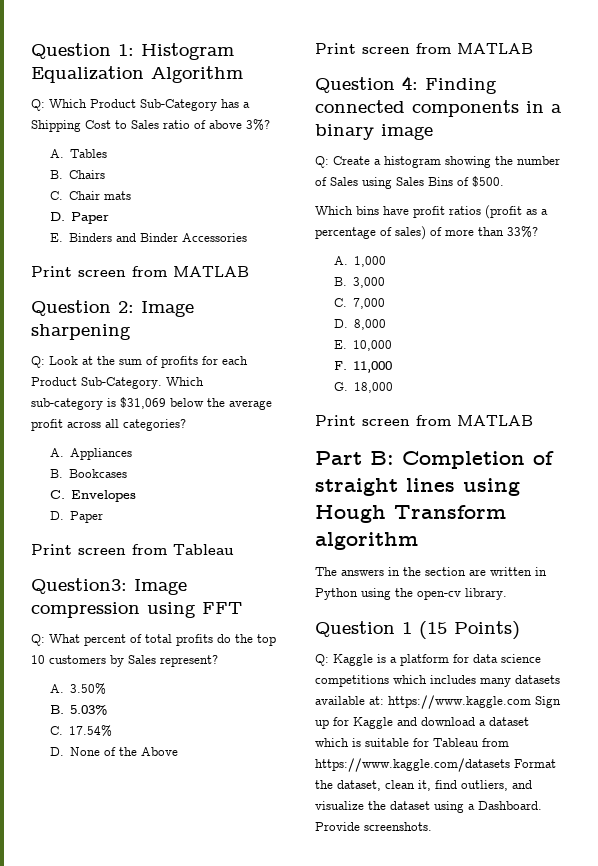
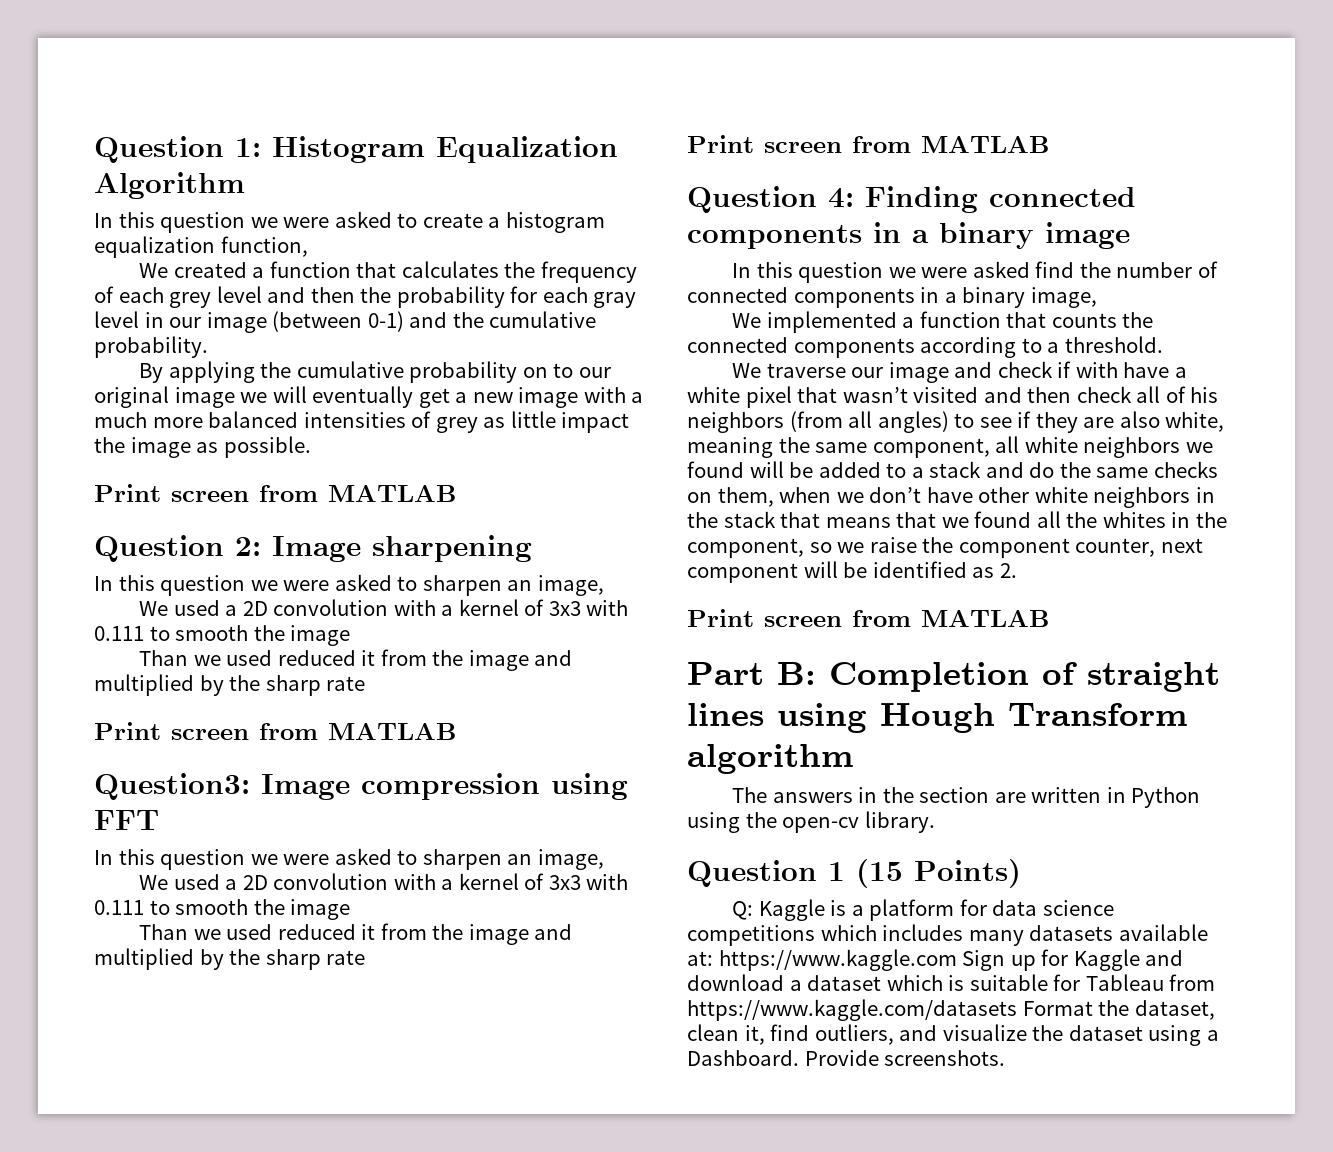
[31,99,250,111] [31,119,270,132] [49,149,108,158] [49,170,106,179] [49,191,132,200] [49,212,110,224] [49,233,248,242] Q: Which Product Sub-Category has a Shipping Cost to Sales ratio of above 3%? // A. Tables // B. Chairs // C. Chair mats // D. Paper // E. Binders and Binder Accessories -> [94,211,605,233] [94,236,308,258] [139,261,637,283] [94,286,637,308] [94,311,597,333] [94,336,208,358] [139,361,611,383] [94,386,644,408] [94,411,630,433] [94,436,311,458] In this question we were asked to create a histogram equalization function, // We created a function that calculates the frequency of each grey level and then the probability for each gray level in our image (between 0-1) and the cumulative probability. // By applying the cumulative probability on to our original image we will eventually get a new image with a much more balanced intensities of grey as little impact the image as possible.
[31,356,248,368] [31,377,204,389] [31,397,272,410] [31,419,186,431] [49,448,133,460] [49,469,128,478] [49,490,137,502] [49,511,104,523] [31,544,234,555] Q: Look at the sum of profits for each Product Sub-Category. Which sub-category is $31,069 below the average profit across all categories? // A. Appliances // B. Bookcases // C. Envelopes // D. Paper // Print screen from Tableau -> [94,574,604,596] [139,599,629,616] [94,625,351,646] [139,649,573,671] [94,674,366,696] [94,722,456,740] In this question we were asked to sharpen an image, // We used a 2D convolution with a kernel of 3x3 with 0.111 to smooth the image // Than we used reduced it from the image and multiplied by the sharp rate // Print screen from MATLAB
[31,634,276,646] [31,655,218,667] [49,683,107,695] [49,705,108,715] [49,725,113,737] [49,747,179,756] Q: What percent of total profits do the top 10 customers by Sales represent? // A. 3.50% // B. 5.03% // C. 17.54% // D. None of the Above -> [94,848,604,870] [139,873,629,890] [94,899,351,920] [139,923,573,945] [94,948,366,970] In this question we were asked to sharpen an image, // We used a 2D convolution with a kernel of 3x3 with 0.111 to smooth the image // Than we used reduced it from the image and multiplied by the sharp rate
[315,156,560,168] [315,176,504,189] [315,205,548,219] [315,226,538,240] [333,256,387,267] [333,277,386,288] [333,298,386,309] [333,319,387,330] [333,340,393,351] [333,361,393,373] [333,382,394,393] Q: Create a histogram showing the number of Sales using Sales Bins of $500. // Which bins have profit ratios (profit as a percentage of sales) of more than 33%? // A. 1,000 // B. 3,000 // C. 7,000 // D. 8,000 // E. 10,000 // F. 11,000 // G. 18,000 -> [732,261,1218,283] [687,287,1097,308] [732,311,1154,333] [687,336,1163,358] [732,361,1187,383] [687,386,1219,408] [687,411,1225,433] [687,436,1213,458] [687,461,1218,478] [687,487,1215,508] [687,511,1227,528] [687,537,1203,558] [687,561,1017,583] In this question we were asked find the number of connected components in a binary image, // We implemented a function that counts the connected components according to a threshold. // We traverse our image and check if with have a white pixel that wasn’t visited and then check all of his neighbors (from all angles) to see if they are also white, meaning the same component, all white neighbors we found will be added to a stack and do the same checks on them, when we don’t have other white neighbors in the stack that means that we found all the whites in the component, so we raise the component counter, next component will be identified as 2.

